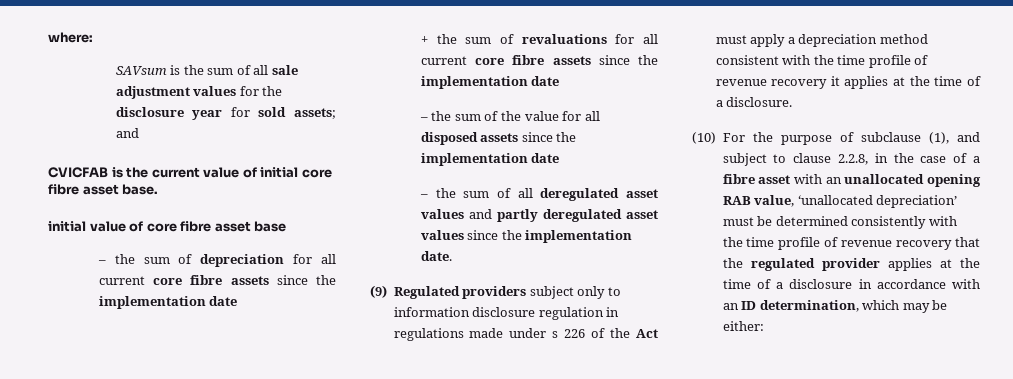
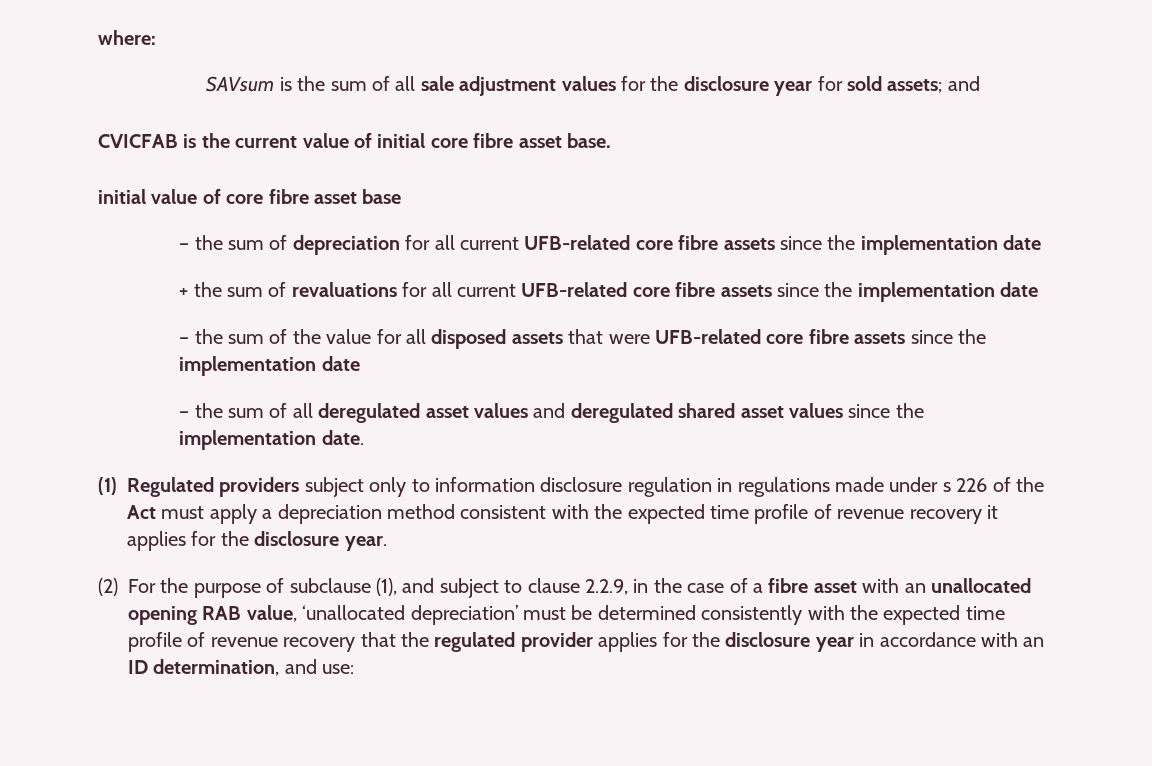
(145, 280) none -> [524,235,631,250] UFB-related
(467, 60) none -> [521,282,628,297] UFB-related
(519, 137) none -> [568,329,906,344] that were UFB-related core fibre assets
[496,209,622,222] partly deregulated -> [570,403,736,423] deregulated shared
[370,285,387,298] (9) -> [98,477,117,495] (1)
(834, 60) none -> [627,504,705,524] expected
[893,76,981,86] [715,97,793,107] [692,132,716,144] at the time of a disclosure. // (10) -> [191,531,387,551] [98,578,118,596] for the disclosure year. // (2)
[837,154,868,165] 2.2.8, -> [584,579,628,595] 2.2.9,
(743, 242) none -> [883,605,961,625] expected
[939,258,980,268] [722,279,853,289] at the time of a disclosure -> [662,632,854,652] for the disclosure year
[862,300,948,313] [722,321,764,331] which may be either: -> [284,659,355,674] and use:

